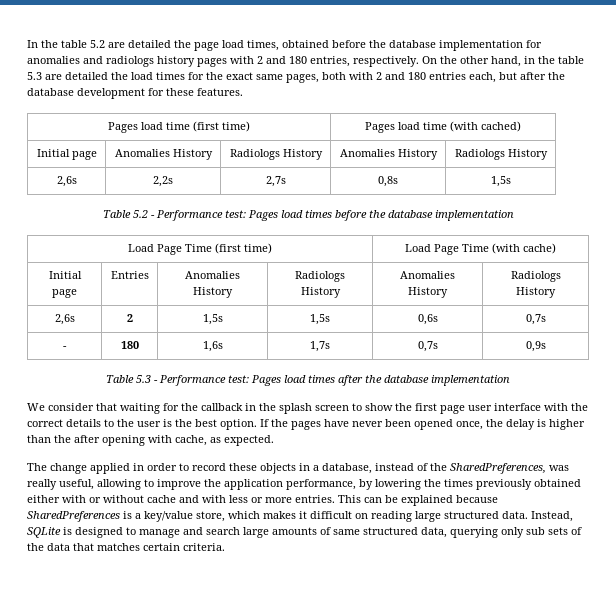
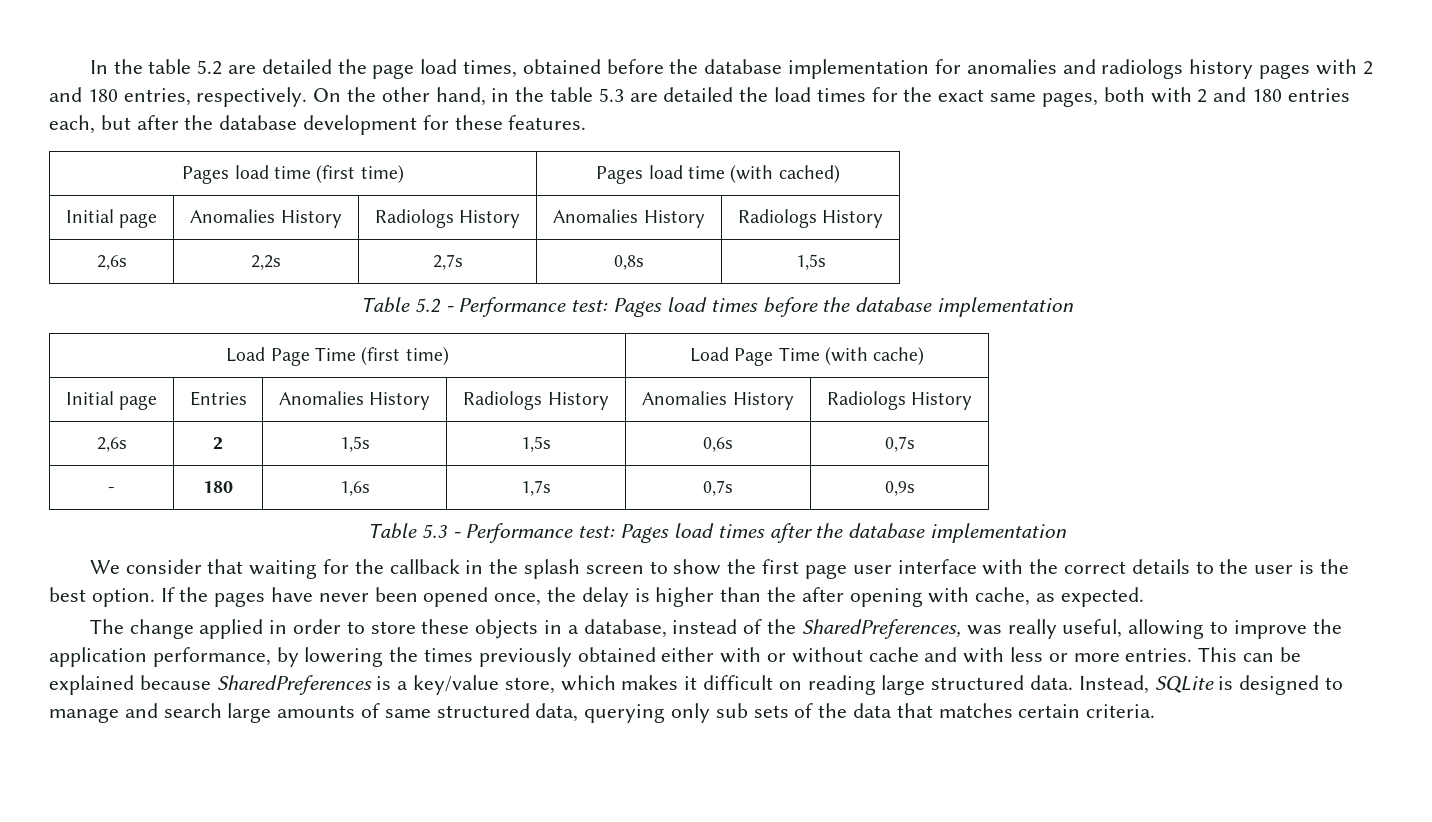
[192,463,226,471] record -> [370,621,416,634] store

